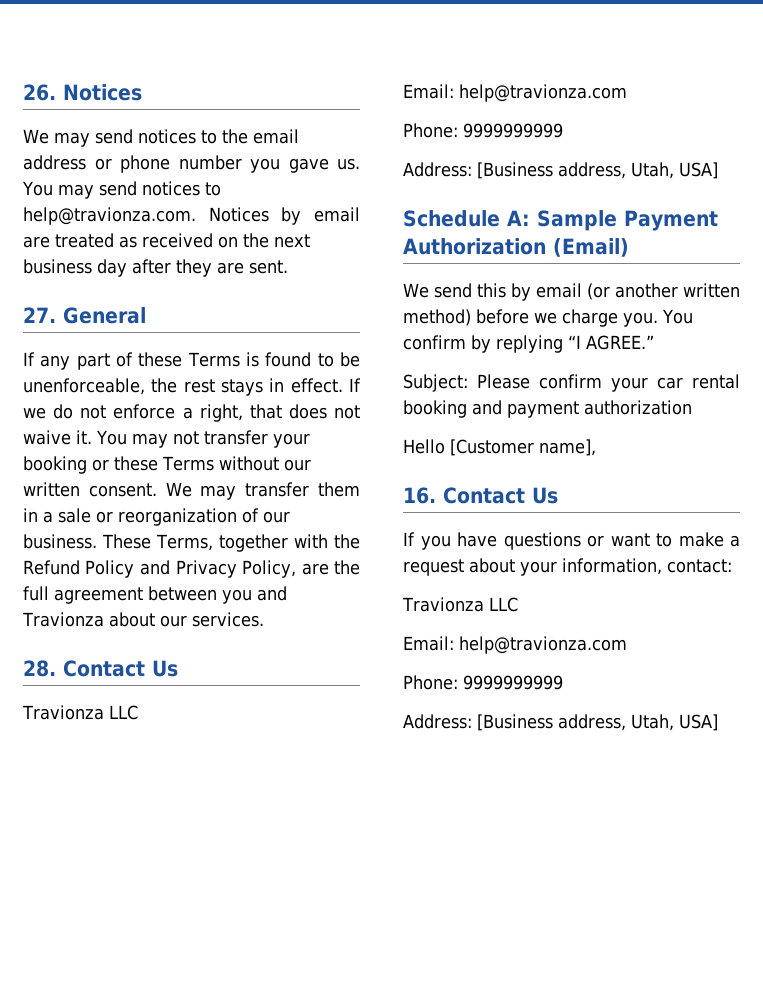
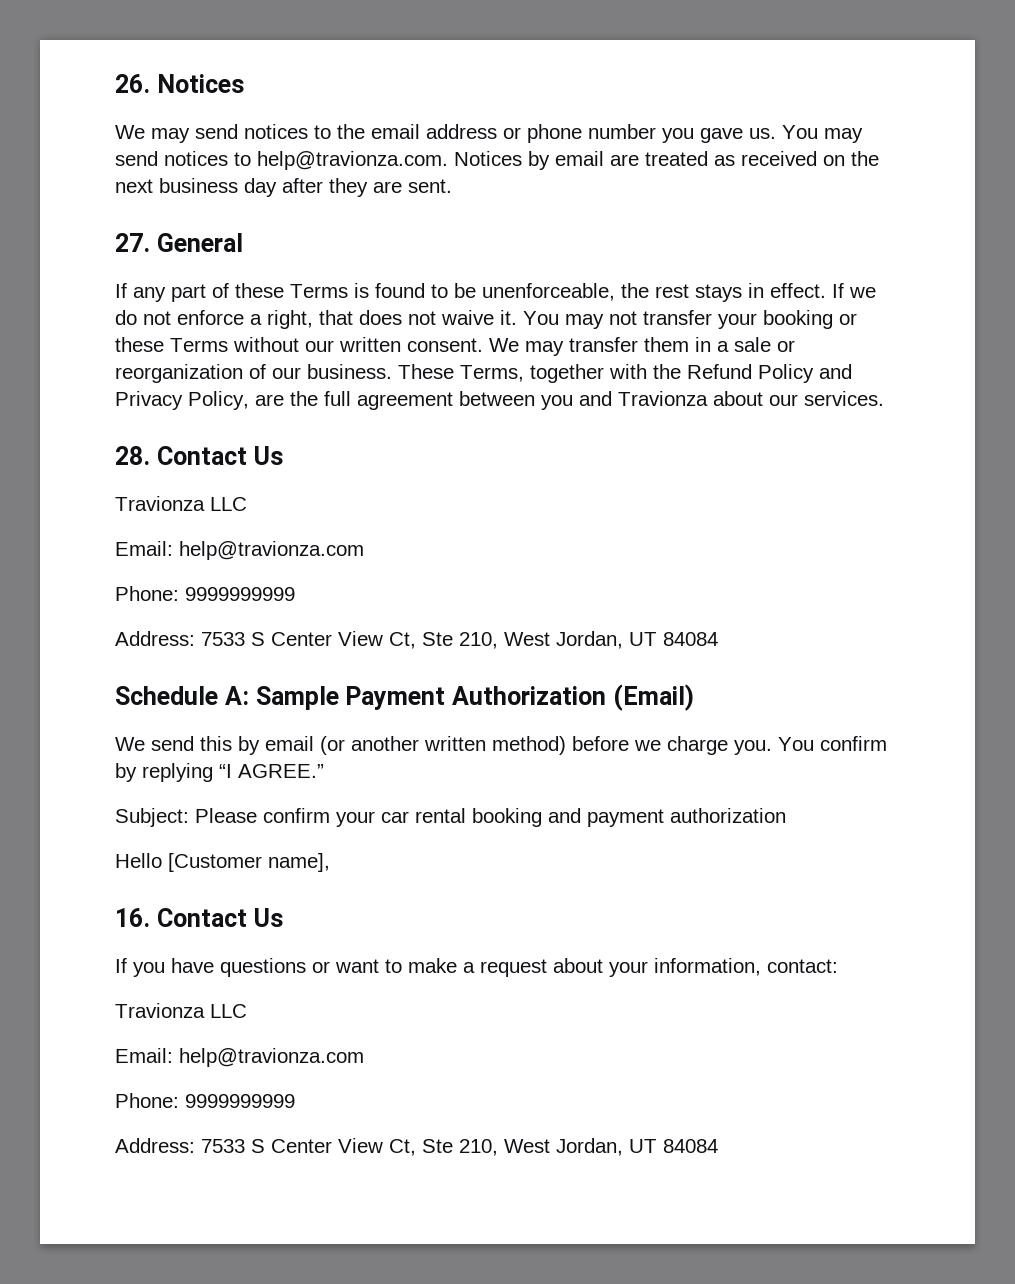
[477,162,718,179] [Business address, Utah, USA] -> [201,631,718,649] 7533 S Center View Ct, Ste 210, West Jordan, UT 84084
[477,714,718,731] [Business address, Utah, USA] -> [201,1138,718,1156] 7533 S Center View Ct, Ste 210, West Jordan, UT 84084

